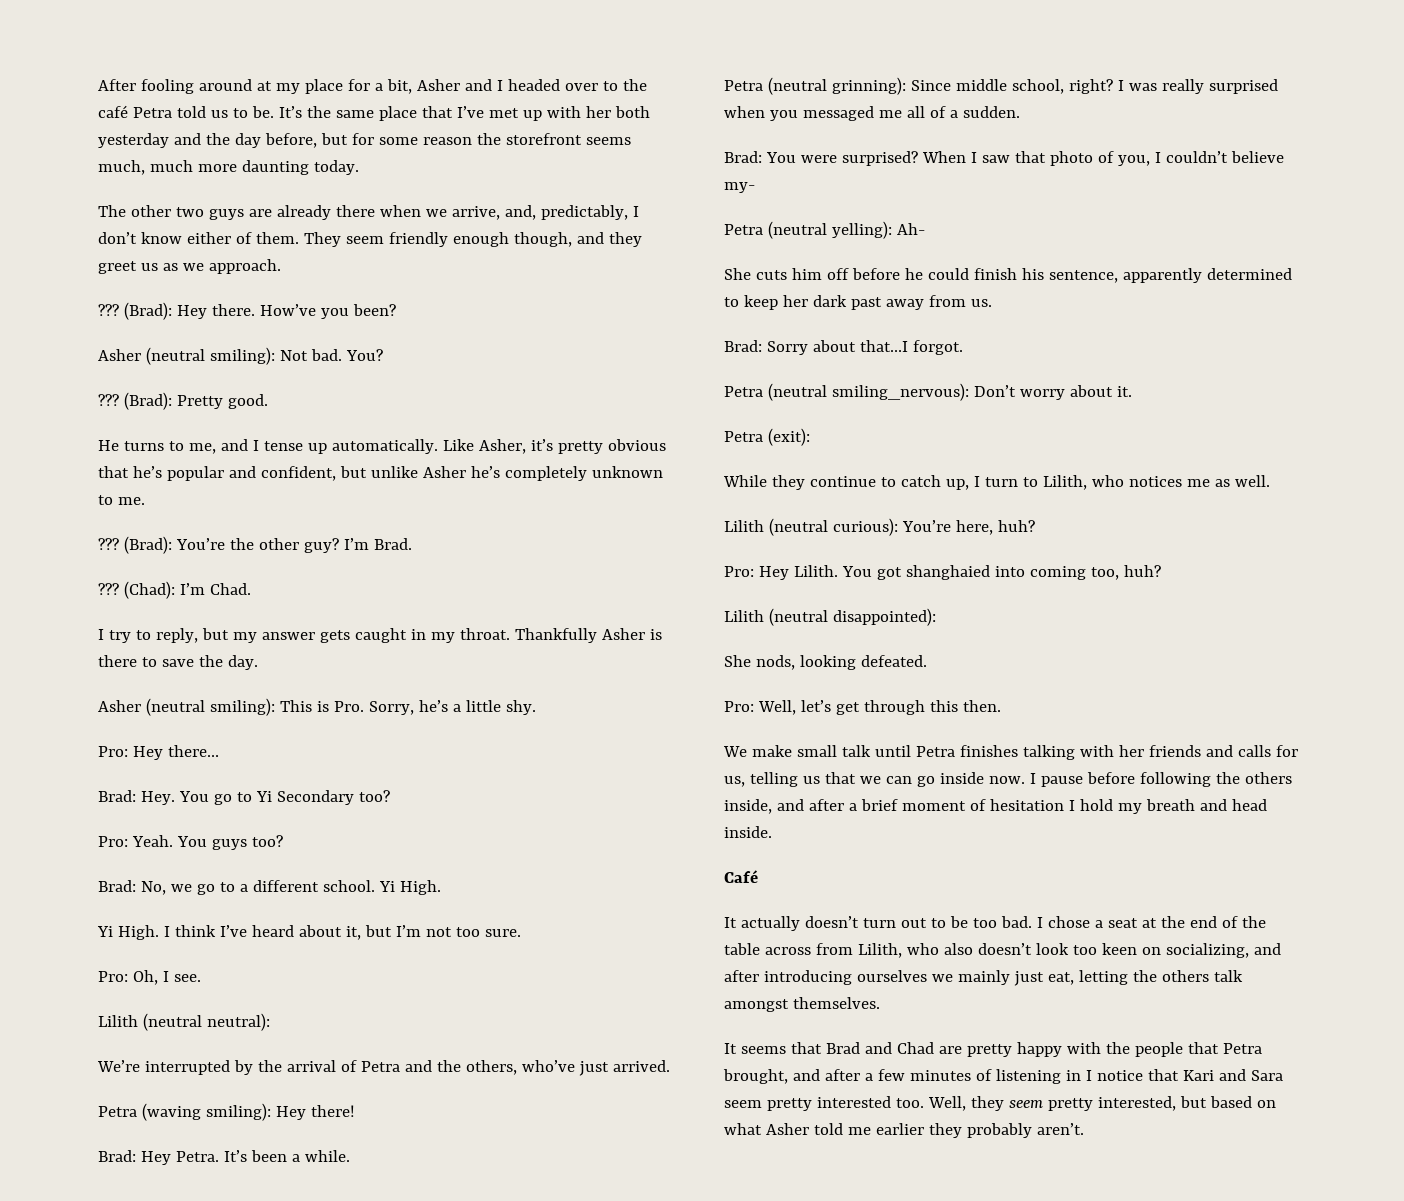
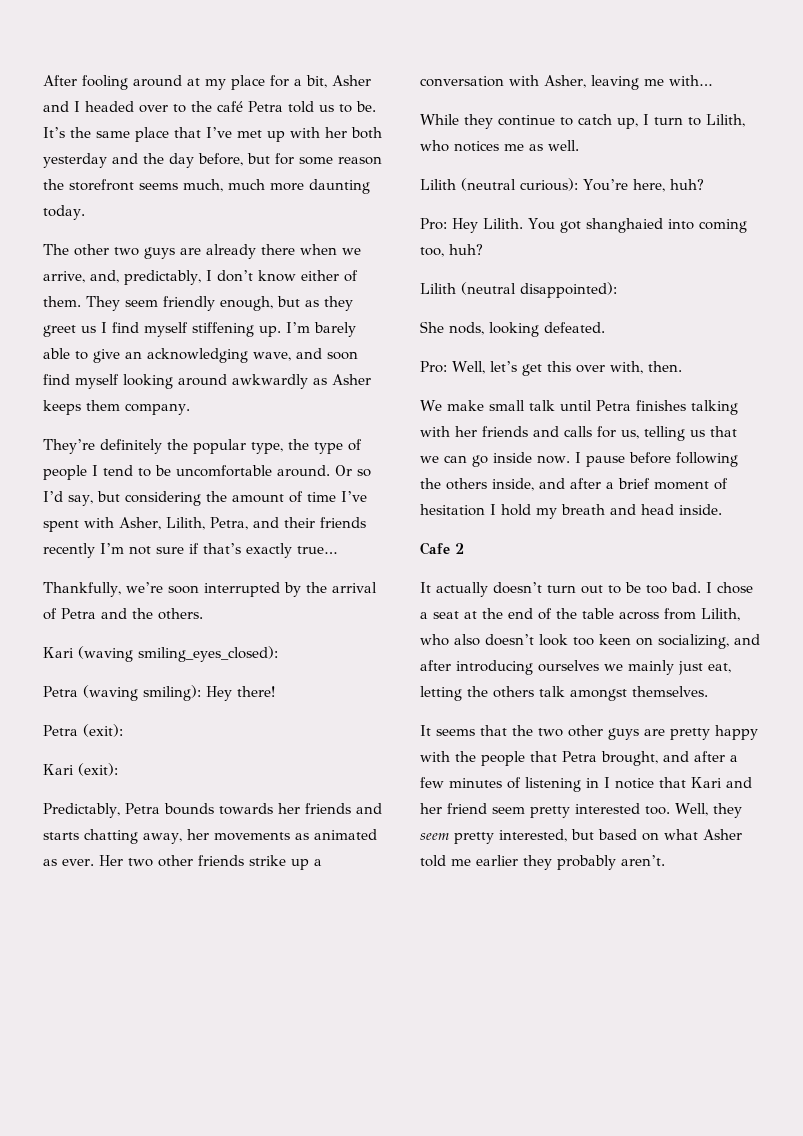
[452,232,642,247] [98,259,281,274] [98,302,396,320] [98,347,383,365] [98,392,268,410] [98,439,666,454] [98,466,663,481] [98,495,145,505] [98,536,412,554] [98,581,251,599] [98,628,662,643] [98,655,258,670] [98,698,536,716] [98,745,219,760] [98,790,390,805] [98,835,283,850] [98,880,441,895] [97,925,521,940] [98,970,201,985] [98,1013,270,1031] [97,1060,140,1072] enough though, and they greet us as we approach. // ??? (Brad): Hey there. How’ve you been? // Asher (neutral smiling): Not bad. You? // ??? (Brad): Pretty good. // He turns to me, and I tense up automatically. Like Asher, it’s pretty obvious that he’s popular and confident, but unlike Asher he’s completely unknown to me. // ??? (Brad): You’re the other guy? I’m Brad. // ??? (Chad): I’m Chad. // I try to reply, but my answer gets caught in my throat. Thankfully Asher is there to save the day. // Asher (neutral smiling): This is Pro. Sorry, he’s a little shy. // Pro: Hey there… // Brad: Hey. You go to Yi Secondary too? // Pro: Yeah. You guys too? // Brad: No, we go to a different school. Yi High. // Yi High. I think I’ve heard about it, but I’m not too sure. // Pro: Oh, I see. // Lilith (neutral neutral): // We’re -> [220,296,353,311] [43,322,356,337] [43,348,358,363] [43,374,371,389] [43,400,190,415] [43,439,362,454] [43,465,371,480] [43,491,367,506] [43,517,366,532] [43,543,337,558] [43,582,199,597] enough, but as they greet us I find myself stiffening up. I’m barely able to give an acknowledging wave, and soon find myself looking around awkwardly as Asher keeps them company. // They’re definitely the popular type, the type of people I tend to be uncomfortable around. Or so I’d say, but considering the amount of time I’ve spent with Asher, Lilith, Petra, and their friends recently I’m not sure if that’s exactly true… // Thankfully, we’re soon
[465,1060,670,1076] others, who’ve just arrived. -> [158,608,203,620] [43,646,278,662] others. // Kari (waving smiling_eyes_closed):
[98,1150,350,1165] [724,77,1278,95] [724,106,1020,121] [724,151,1284,166] [724,182,755,193] [724,221,925,239] [724,268,1292,283] [724,295,992,310] [724,340,963,355] [724,383,1132,401] [724,428,810,446] Brad: Hey Petra. It’s been a while. // Petra (neutral grinning): Since middle school, right? I was really surprised when you messaged me all of a sudden. // Brad: You were surprised? When I saw that photo of you, I couldn’t believe my- // Petra (neutral yelling): Ah- // She cuts him off before he could finish his sentence, apparently determined to keep her dark past away from us. // Brad: Sorry about that…I forgot. // Petra (neutral smiling_nervous): Don’t worry about it. // Petra (exit): -> [43,724,123,737] [43,763,118,776] [43,803,382,818] [43,829,377,844] [43,855,322,870] [420,75,712,90] Petra (exit): // Kari (exit): // Predictably, Petra bounds towards her friends and starts chatting away, her movements as animated as ever. Her two other friends strike up a conversation with Asher, leaving me with…
[863,700,958,715] through this -> [546,361,643,374] this over with,
[724,870,758,883] Café -> [420,542,464,555] Cafe 2
[825,1042,934,1054] Brad and Chad -> [512,725,639,740] the two other guys
[1250,1070,1283,1081] Sara -> [420,803,487,814] her friend

